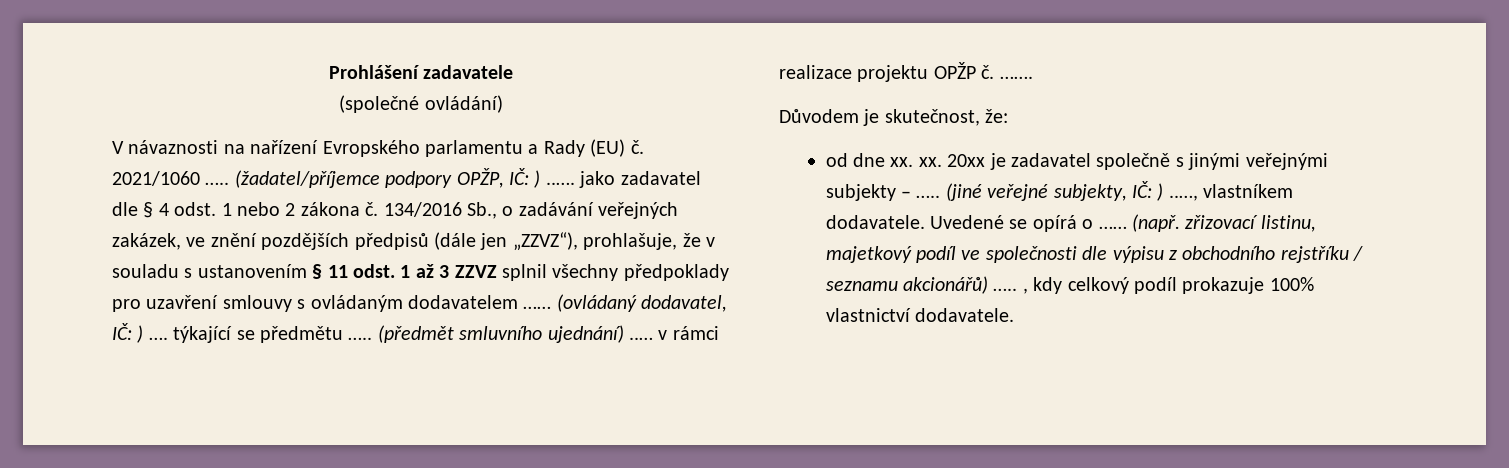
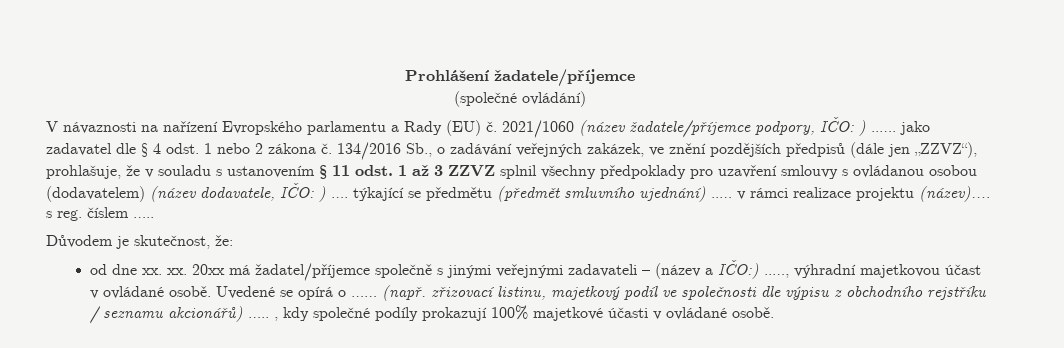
[423,65,514,79] zadavatele -> [493,69,635,87] žadatele/příjemce
[205,168,529,188] ….. (žadatel/příjemce podpory OPŽP, IČ: -> [579,117,854,138] (název žadatele/příjemce podpory, IČO:
[310,294,728,312] [112,323,132,340] ovládaným dodavatelem …… (ovládaný dodavatel, IČ: -> [853,165,977,178] [46,183,314,202] ovládanou osobou (dodavatelem) (název dodavatele, IČO:
[348,337,373,340] ….. -> (492, 194) none
[933,62,1033,79] OPŽP č. ……. -> [919,186,990,202] [46,207,154,221] (název)…. s reg. číslem …..
[989,153,1091,170] je zadavatel -> [229,263,371,281] má žadatel/příjemce
[825,181,1294,201] [825,215,925,229] subjekty – ….. (jiné veřejné subjekty, IČ: ) ..…, vlastníkem dodavatele. -> [568,260,982,279] [90,286,212,299] zadavateli – (název a IČO:) ..…, výhradní majetkovou účast v ovládané osobě.
[1067,277,1314,294] [825,308,1014,322] celkový podíl prokazuje 100% vlastnictví dodavatele. -> [313,305,775,321] společné podíly prokazují 100% majetkové účasti v ovládané osobě.

